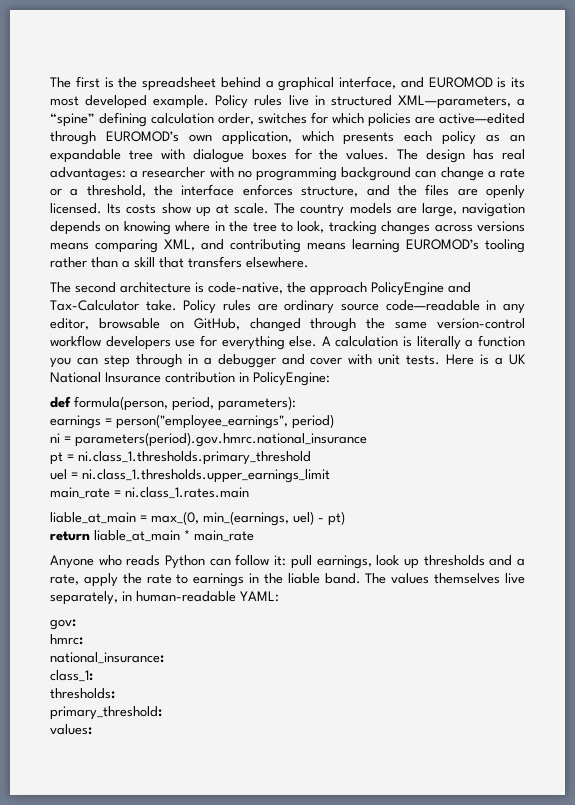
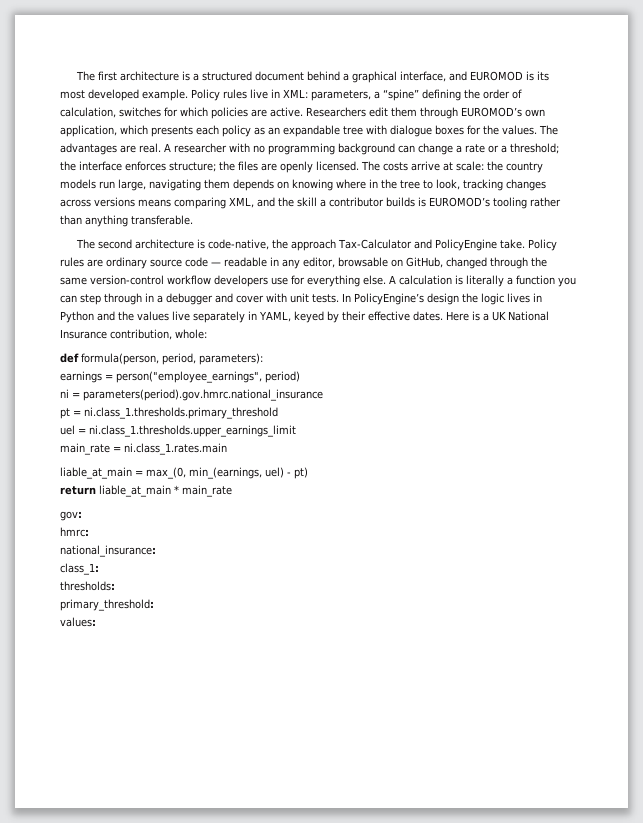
[104,77,216,91] is the spreadsheet -> [119,71,304,81] architecture is a structured document
[330,95,511,109] structured XML—parameters, -> [283,89,371,101] XML: parameters,
[151,113,254,125] calculation order, -> [464,89,522,99] [60,107,116,118] the order of calculation,
[439,113,525,124] active—edited -> [270,107,417,117] active. Researchers edit them
[426,149,526,163] [50,167,139,181] design has real advantages: a -> [60,143,171,155] advantages are real. A
[86,185,146,197] threshold, -> [510,143,559,154] threshold;
[301,185,390,197] structure, and -> [169,162,216,172] structure;
[107,203,525,217] Its costs show up at scale. The country models are large, navigation -> [361,161,543,173] [60,179,230,191] The costs arrive at scale: the country models run large, navigating them
[230,239,525,253] [50,256,309,268] contributing means learning EUROMOD’s tooling rather than a skill that transfers elsewhere. -> [278,197,561,209] [60,215,193,227] the skill a contributor builds is EUROMOD’s tooling rather than anything transferable.
[371,282,471,296] [50,300,139,311] PolicyEngine and Tax-Calculator -> [337,239,497,251] Tax-Calculator and PolicyEngine
[385,300,480,311] code—readable -> [185,257,267,267] code — readable
(441, 360) none -> [342,293,542,305] [60,311,443,323] In PolicyEngine’s design the logic lives in Python and the values live separately in YAML, keyed by their effective dates.
[165,372,330,386] contribution in PolicyEngine: -> [110,329,207,340] contribution, whole:
[50,554,525,569] [50,573,525,587] [50,591,279,605] // Anyone who reads Python can follow it: pull earnings, look up thresholds and a rate, apply the rate to earnings in the liable band. The values themselves live separately, in human-readable YAML: -> (232, 491) none

